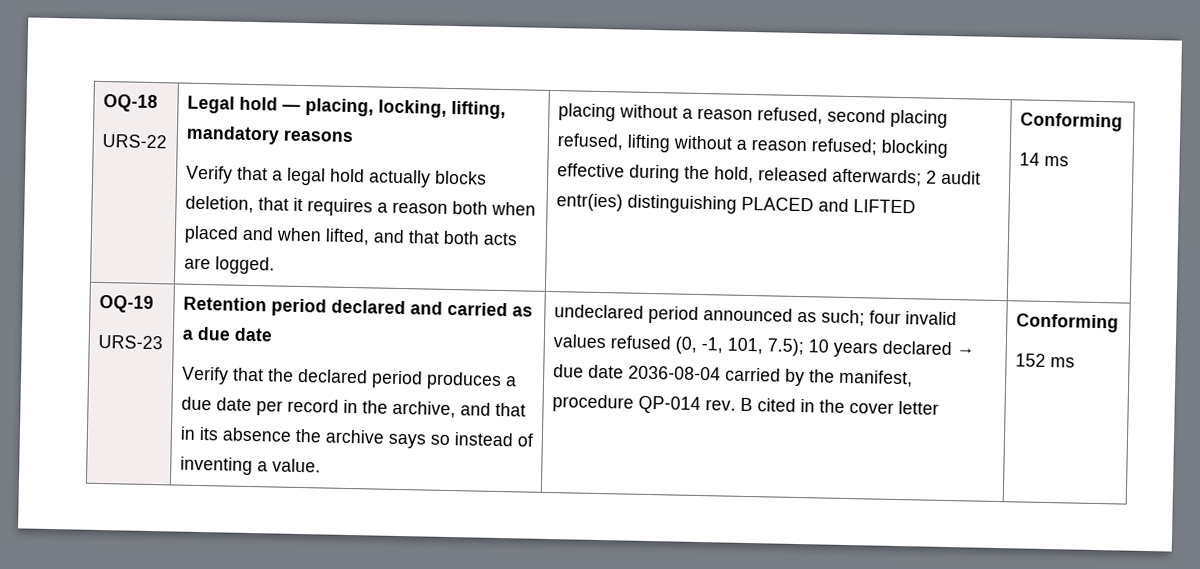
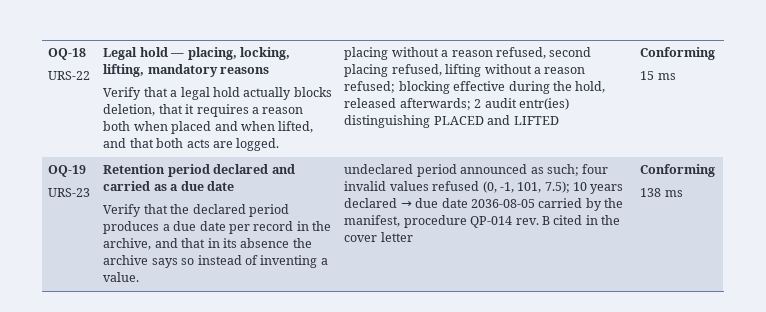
[1018,152,1040,166] 14 -> [640,71,655,80] 15
[627,365,721,381] 2036-08-04 -> [470,199,535,208] 2036-08-05
[1014,353,1046,367] 152 -> [640,188,662,197] 138

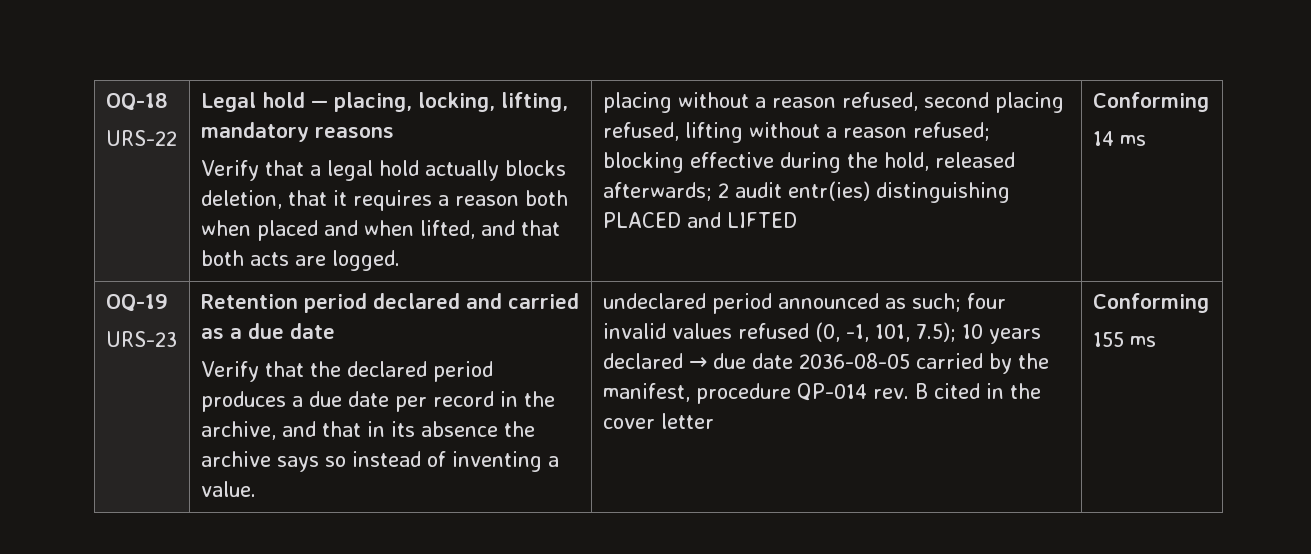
[640,71,655,80] 15 -> [1092,131,1114,146] 14
[640,188,662,197] 138 -> [1092,332,1124,347] 155

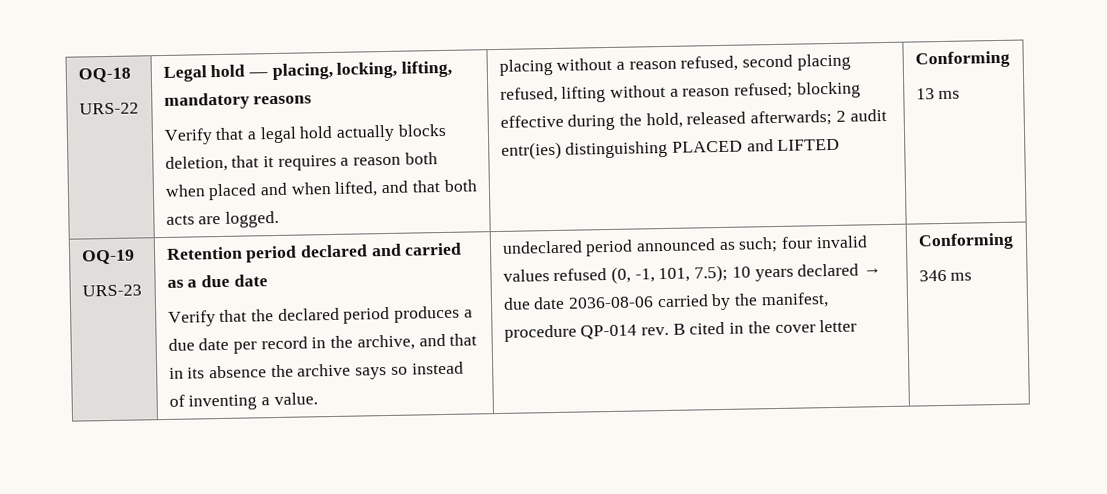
[1092,131,1114,146] 14 -> [915,88,935,100] 13
[798,353,910,369] 2036-08-05 -> [568,296,655,309] 2036-08-06
[1092,332,1124,347] 155 -> [918,269,947,282] 346

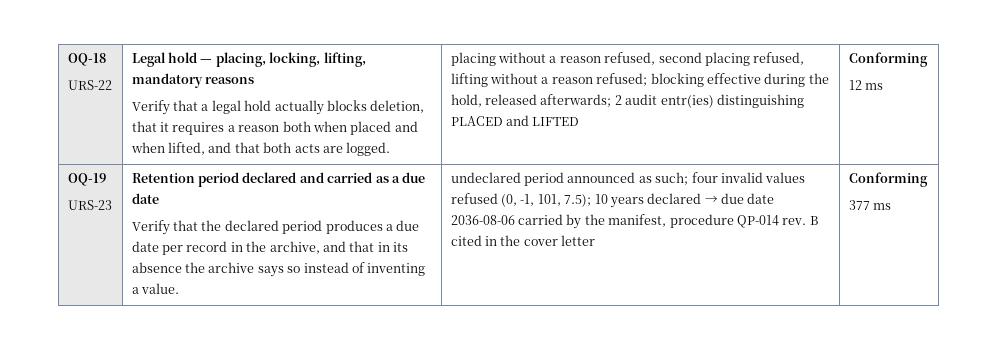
[915,88,935,100] 13 -> [848,80,862,90] 12
[918,269,947,282] 346 -> [848,200,870,210] 377

